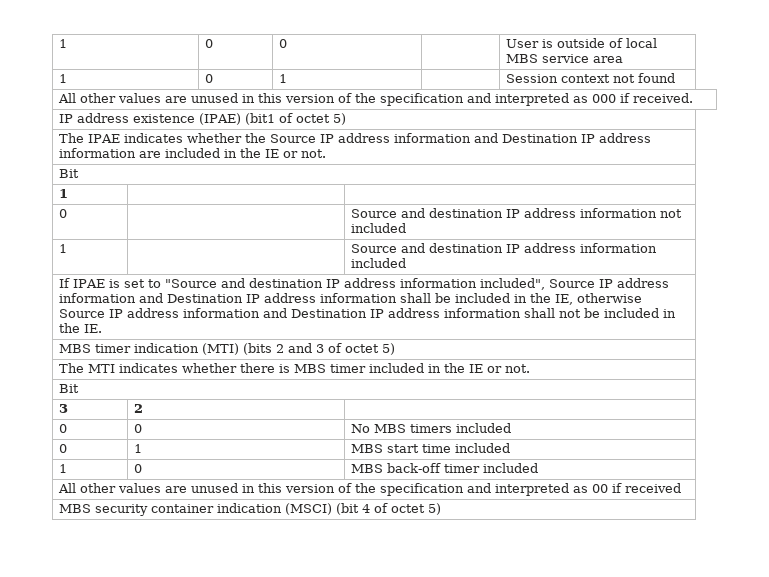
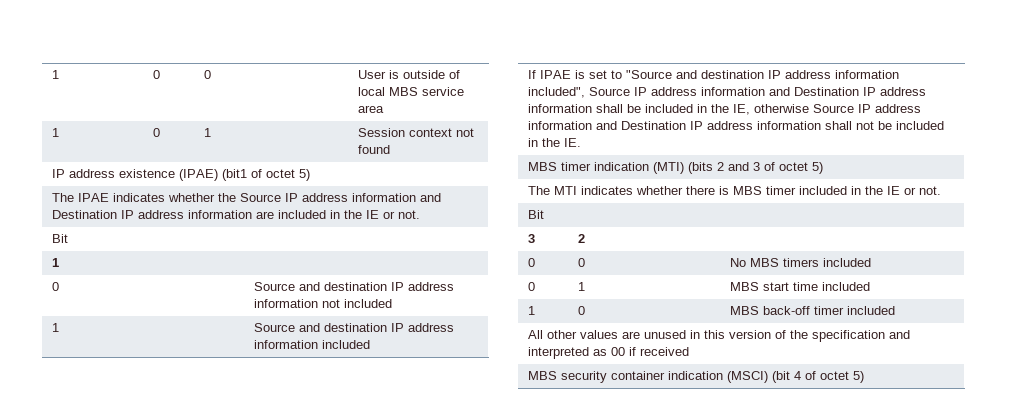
[58,93,694,106] // All other values are unused in this version of the specification and interpreted as 000 if received. -> (390, 149) none

